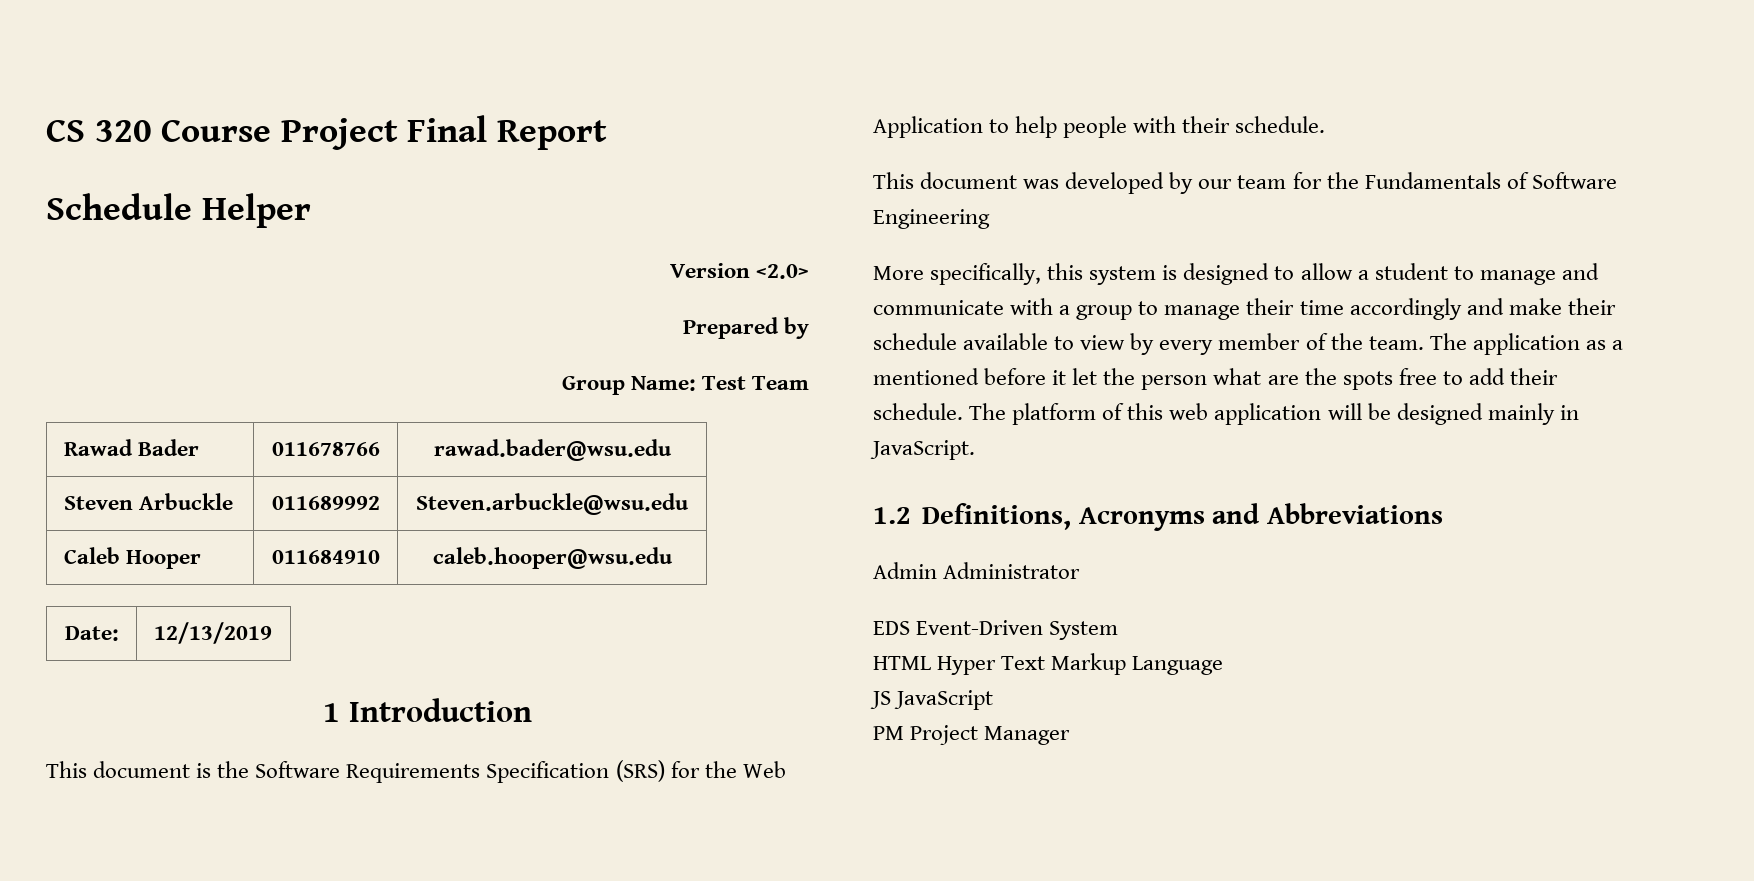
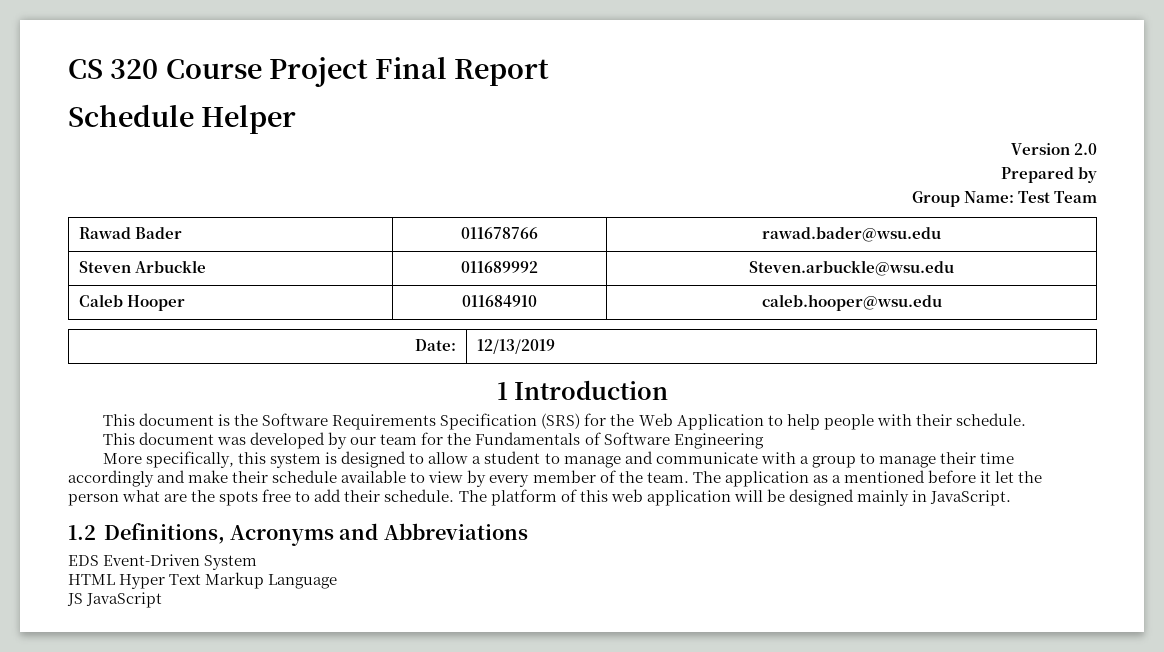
[756,264,809,279] <2.0> -> [1074,143,1097,155] 2.0
[873,562,1081,579] // Admin Administrator -> (528, 531) none
[873,725,1071,745] // PM Project Manager -> (163, 600) none

